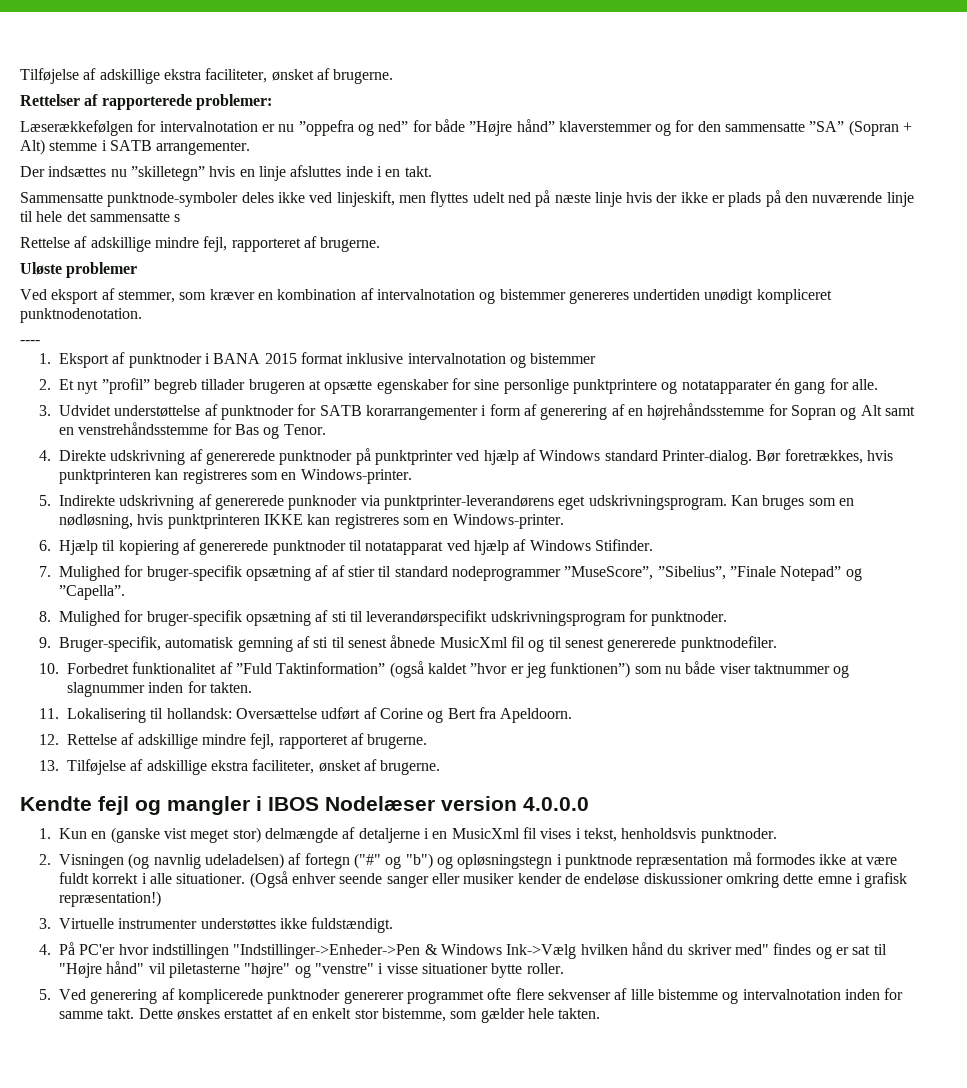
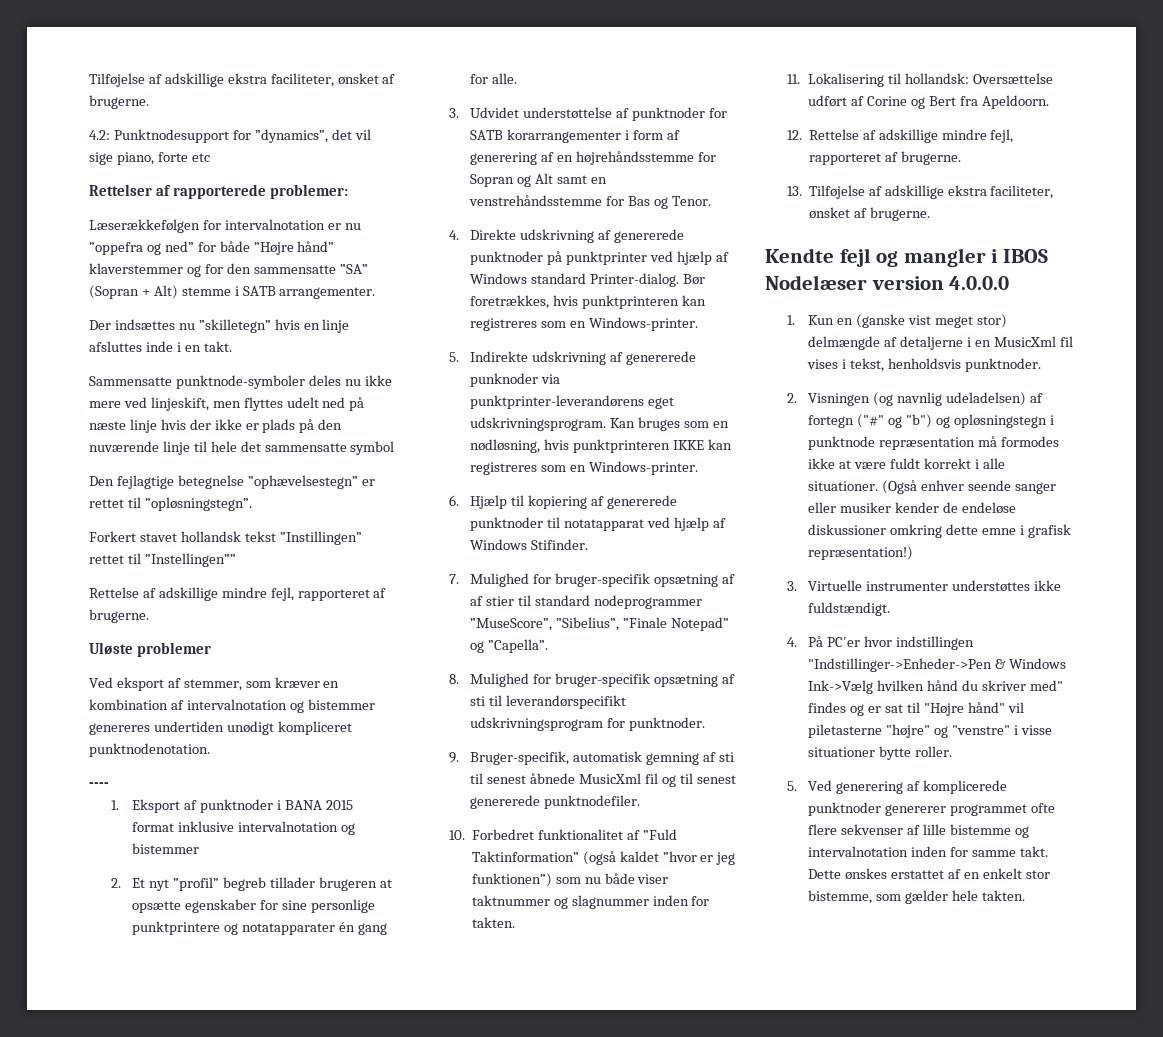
[20,68,394,84] Tilføjelse af adskillige ekstra faciliteter, ønsket af brugerne. -> [89,73,396,87] [89,95,149,109] [89,129,371,143] [89,152,210,165] Tilføjelse af adskillige ekstra faciliteter, ønsket af brugerne. // 4.2: Punktnodesupport for ”dynamics”, det vil sige piano, forte etc
[277,192,305,203] ikke -> [344,375,392,386] [89,401,121,408] nu ikke mere
[174,214,181,222] s -> [350,441,395,455] [89,475,375,489] [89,497,252,511] [89,531,362,545] [89,553,236,567] symbol // Den fejlagtige betegnelse ”ophævelsestegn” er rettet til ”opløsningstegn”. // Forkert stavet hollandsk tekst ”Instillingen” rettet til ”Instellingen””

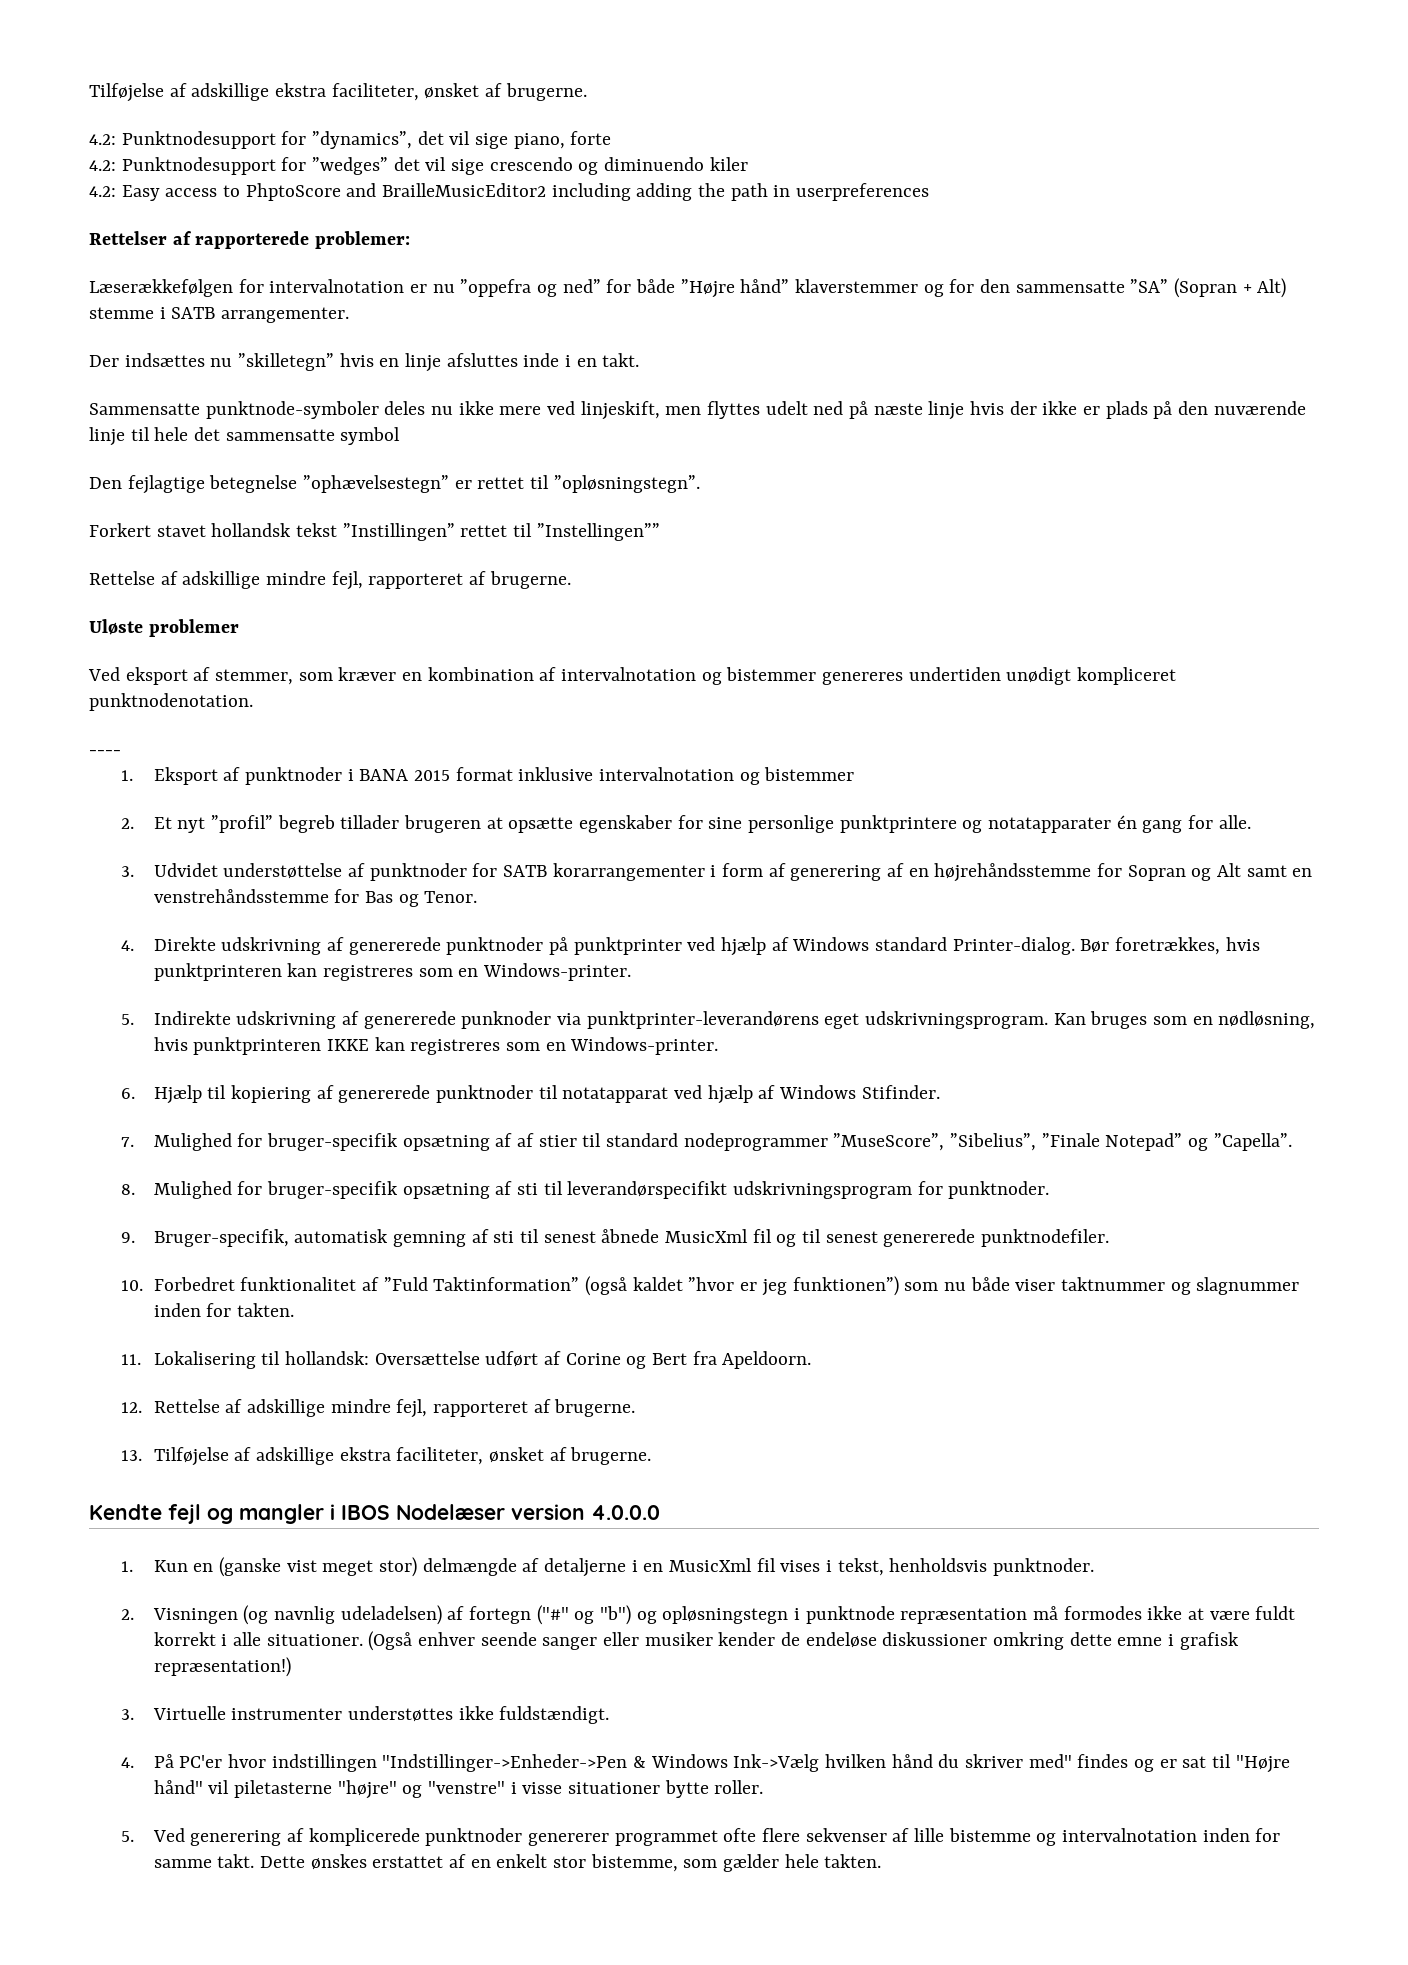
[191,153,210,162] etc -> [89,157,748,175] [89,183,930,201] // 4.2: Punktnodesupport for ”wedges” det vil sige crescendo og diminuendo kiler // 4.2: Easy access to PhptoScore and BrailleMusicEditor2 including adding the path in userpreferences

